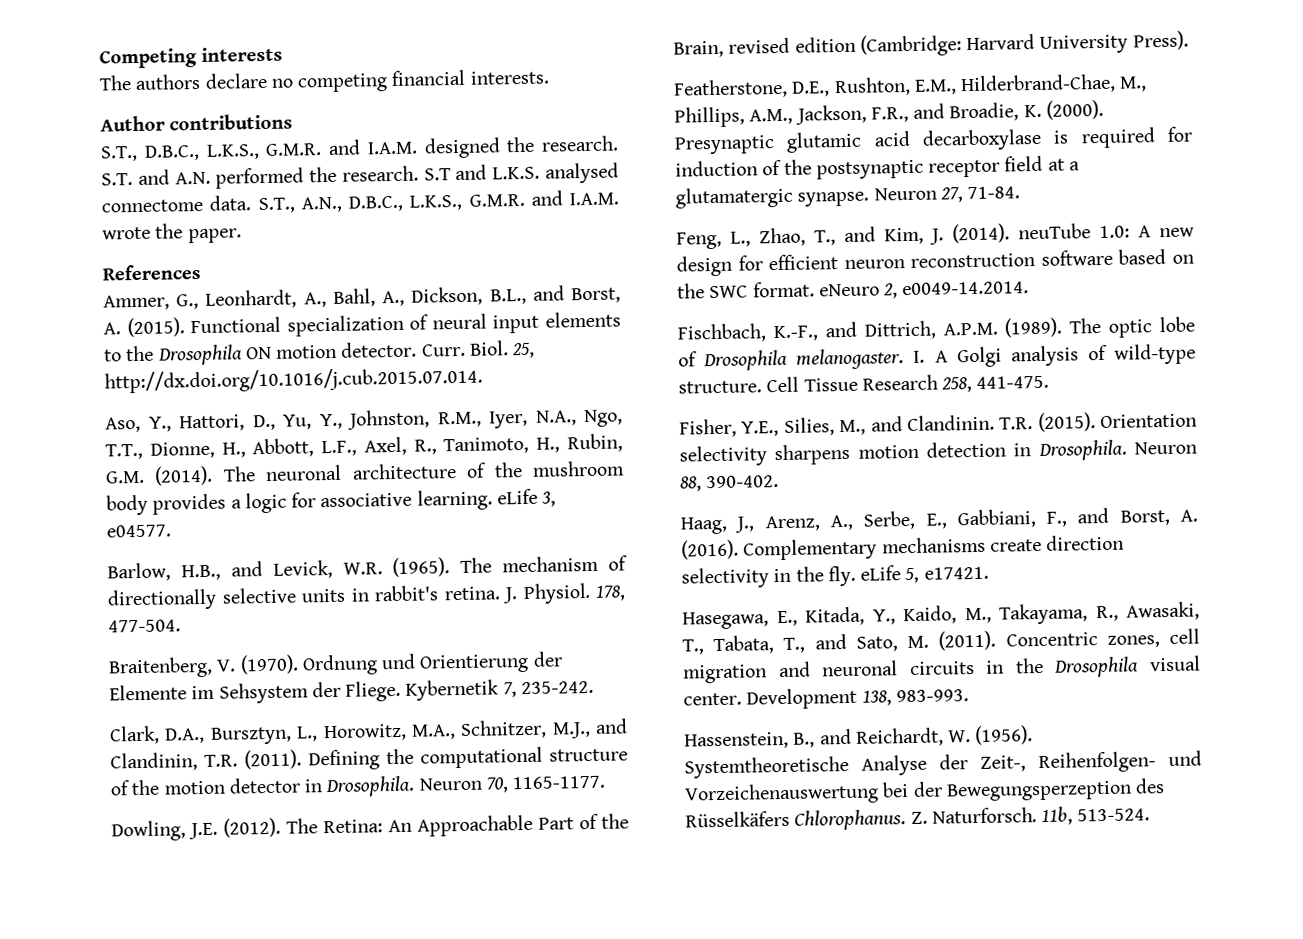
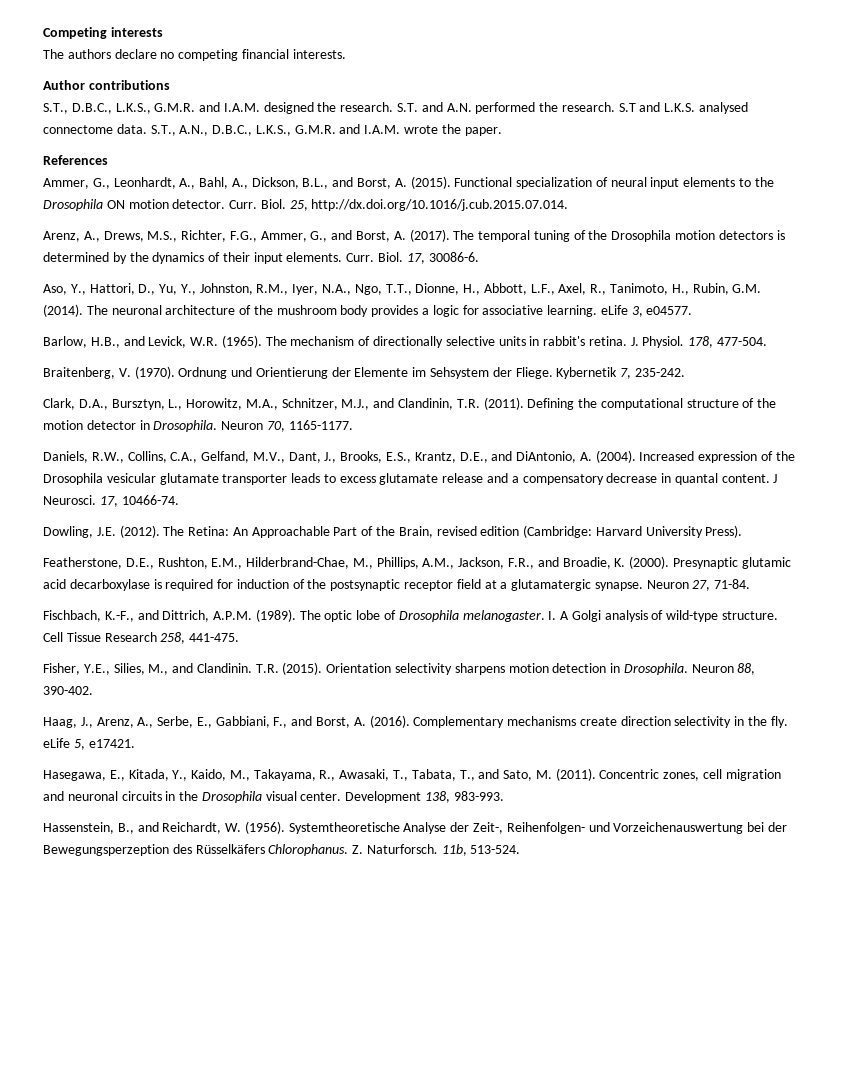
(483, 380) none -> [43,229,785,242] [43,252,479,264] // Arenz, A., Drews, M.S., Richter, F.G., Ammer, G., and Borst, A. (2017). The temporal tuning of the Drosophila motion detectors is determined by the dynamics of their input elements. Curr. Biol. 17, 30086-6.
(606, 782) none -> [43,450,795,463] [43,473,778,485] [43,495,179,507] // Daniels, R.W., Collins, C.A., Gelfand, M.V., Dant, J., Brooks, E.S., Krantz, D.E., and DiAntonio, A. (2004). Increased expression of the Drosophila vesicular glutamate transporter leads to excess glutamate release and a compensatory decrease in quantal content. J Neurosci. 17, 10466-74.
[676,223,1195,250] [676,248,1194,277] [677,281,1030,299] // Feng, L., Zhao, T., and Kim, J. (2014). neuTube 1.0: A new design for efficient neuron reconstruction software based on the SWC format. eNeuro 2, e0049-14.2014. -> (751, 584) none

